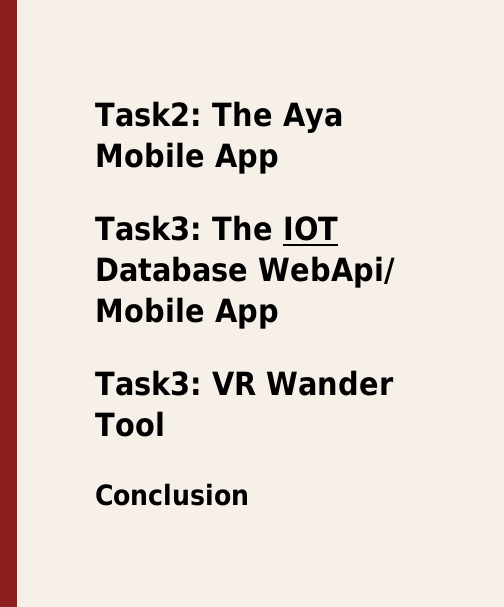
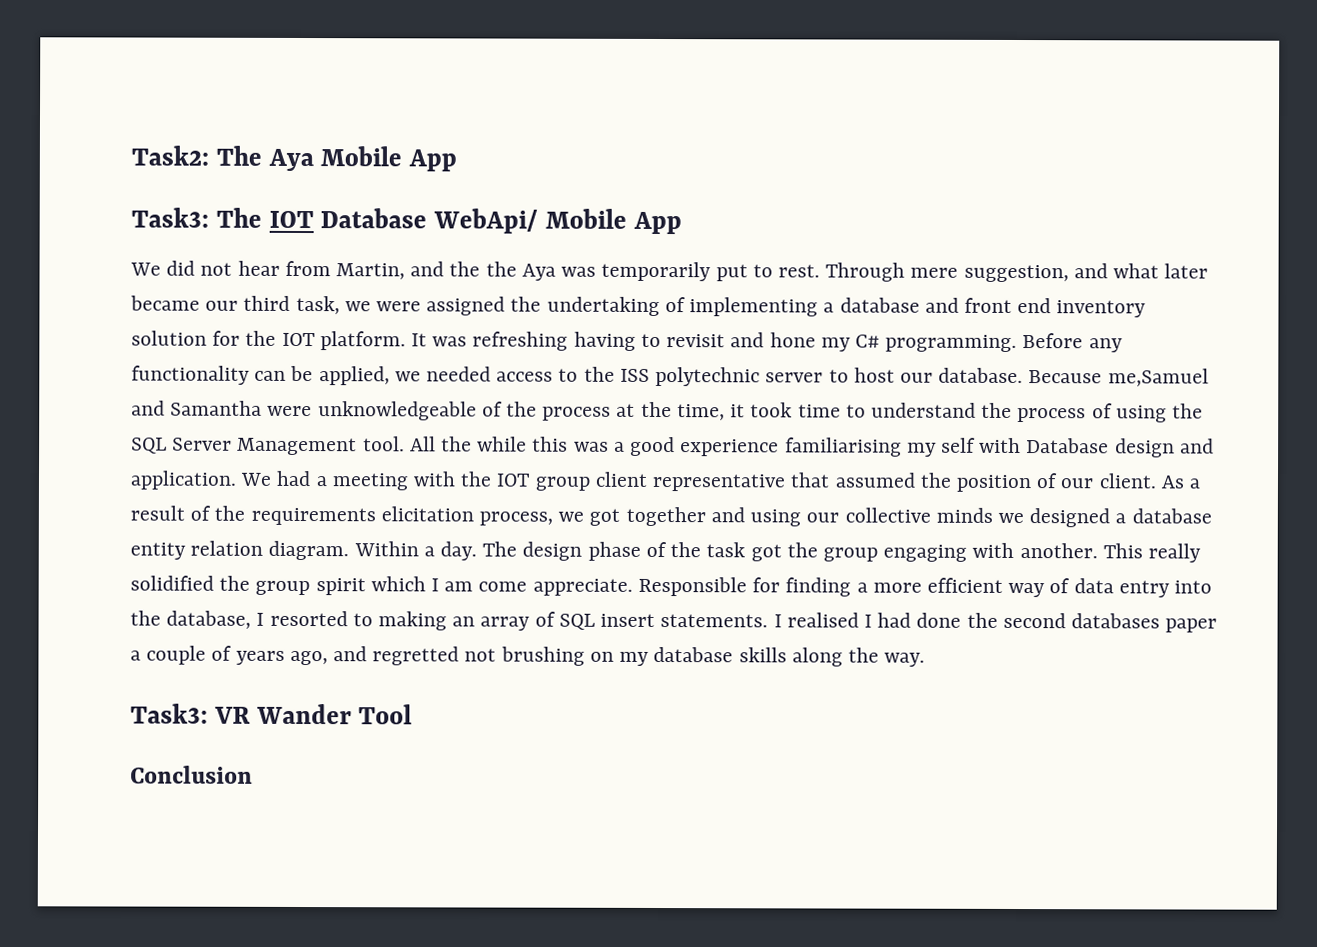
(279, 313) none -> [130,260,1209,283] [130,295,1147,318] [131,330,1123,353] [131,365,1209,387] [131,400,1203,423] [131,436,1214,458] [130,470,1200,493] [130,505,1212,528] [130,540,1201,563] [130,575,1212,598] [130,610,1218,633] [130,645,926,667] // We did not hear from Martin, and the the Aya was temporarily put to rest. Through mere suggestion, and what later became our third task, we were assigned the undertaking of implementing a database and front end inventory solution for the IOT platform. It was refreshing having to revisit and hone my C# programming. Before any functionality can be applied, we needed access to the ISS polytechnic server to host our database. Because me,Samuel and Samantha were unknowledgeable of the process at the time, it took time to understand the process of using the SQL Server Management tool. All the while this was a good experience familiarising my self with Database design and application. We had a meeting with the IOT group client representative that assumed the position of our client. As a result of the requirements elicitation process, we got together and using our collective minds we designed a database entity relation diagram. Within a day. The design phase of the task got the group engaging with another. This really solidified the group spirit which I am come appreciate. Responsible for finding a more efficient way of data entry into the database, I resorted to making an array of SQL insert statements. I realised I had done the second databases paper a couple of years ago, and regretted not brushing on my database skills along the way.

